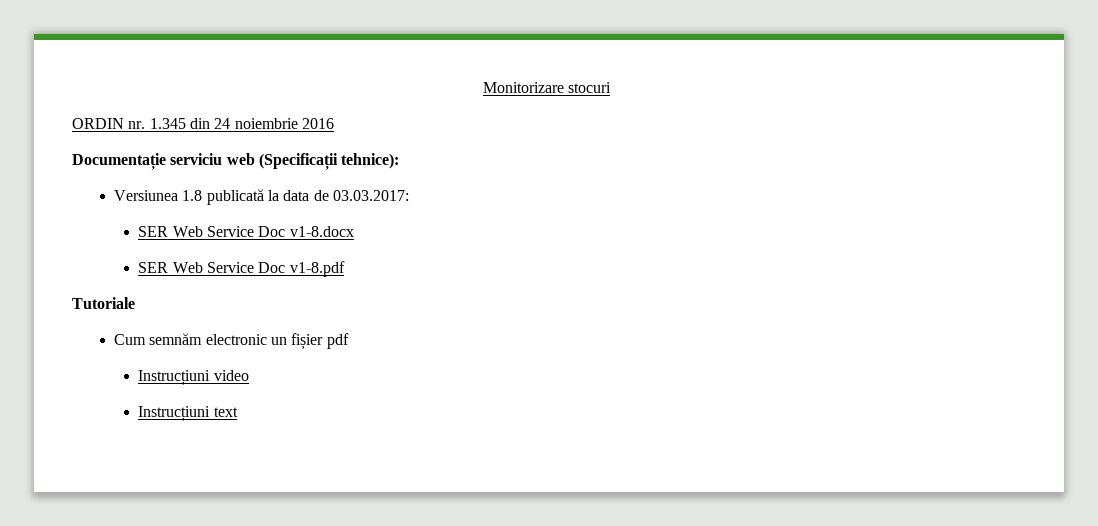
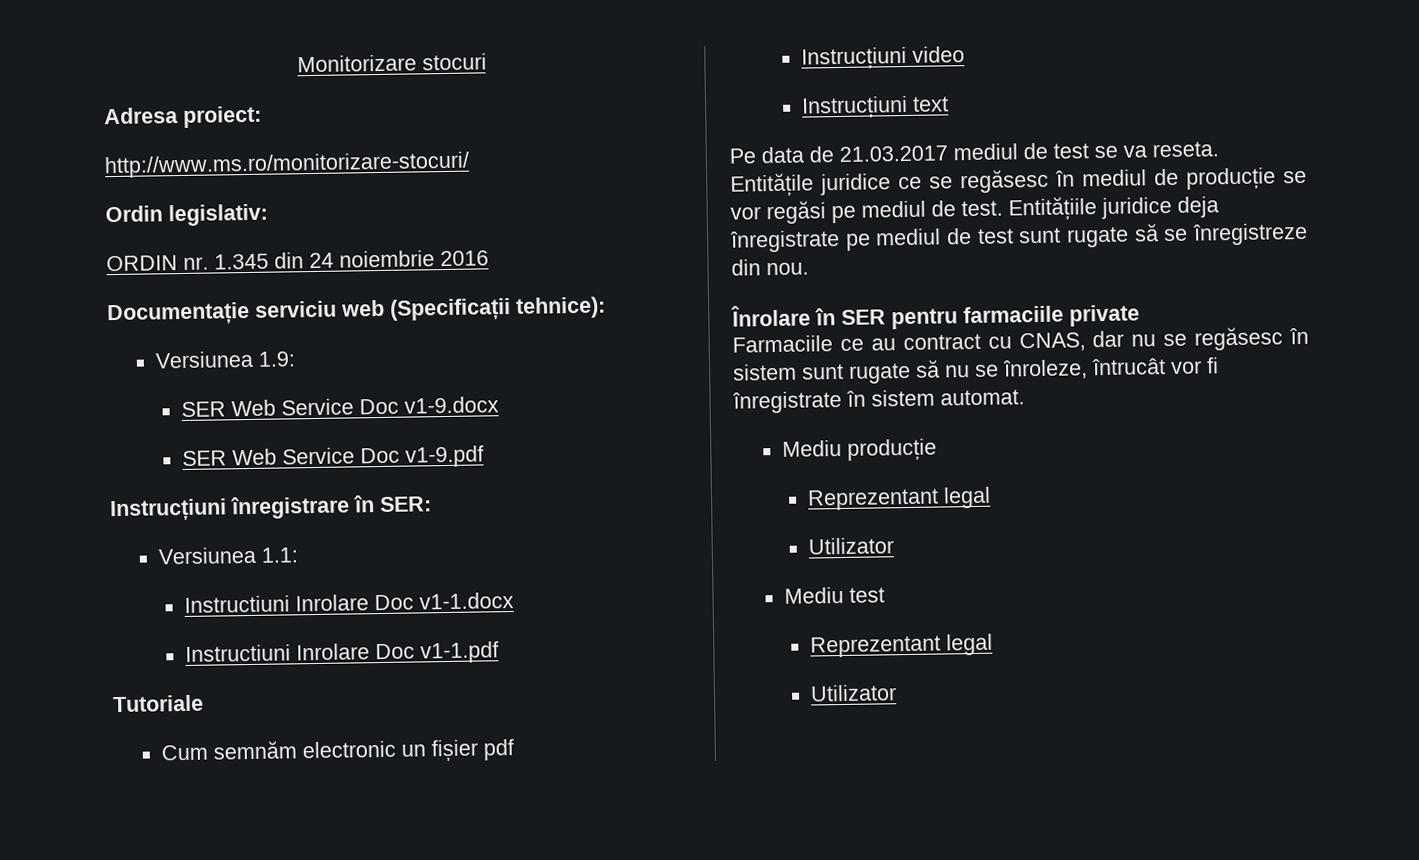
(612, 87) none -> [104,105,262,128] [104,151,470,179] [105,203,268,227] // Adresa proiect: // http://www.ms.ro/monitorizare-stocuri/ // Ordin legislativ:
[182,189,409,205] [138,226,354,237] [138,261,345,277] 1.8 publicată la data de 03.03.2017: // SER Web Service Doc v1-8.docx // SER Web Service Doc v1-8.pdf -> [258,351,296,367] [180,396,499,418] [181,445,484,468] [109,495,432,522] [158,546,299,565] [183,591,514,614] [184,641,499,664] 1.9: // SER Web Service Doc v1-9.docx // SER Web Service Doc v1-9.pdf // Instrucțiuni înregistrare în SER: // Versiunea 1.1: // Instructiuni Inrolare Doc v1-1.docx // Instructiuni Inrolare Doc v1-1.pdf
(238, 412) none -> [729,141,1219,164] [730,167,1307,197] [730,196,1219,225] [729,222,1308,253] [731,259,809,276] [731,304,1140,330] [732,326,1309,353] [733,357,1219,384] [732,389,1025,414] [782,438,938,461] [806,486,991,511] [807,537,894,555] [784,586,886,604] [809,633,993,658] [809,684,897,702] // Pe data de 21.03.2017 mediul de test se va reseta. Entitățile juridice ce se regăsesc în mediul de producție se vor regăsi pe mediul de test. Entitățiile juridice deja înregistrate pe mediul de test sunt rugate să se înregistreze din nou. // Înrolare în SER pentru farmaciile private // Farmaciile ce au contract cu CNAS, dar nu se regăsesc în sistem sunt rugate să nu se înroleze, întrucât vor fi înregistrate în sistem automat. // Mediu producție // Reprezentant legal // Utilizator // Mediu test // Reprezentant legal // Utilizator

